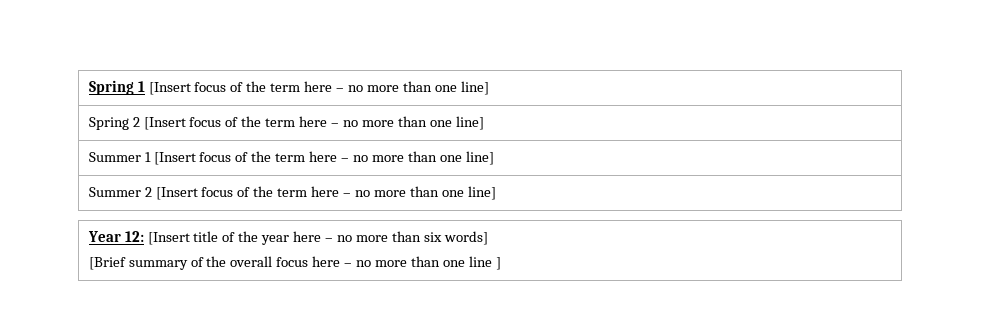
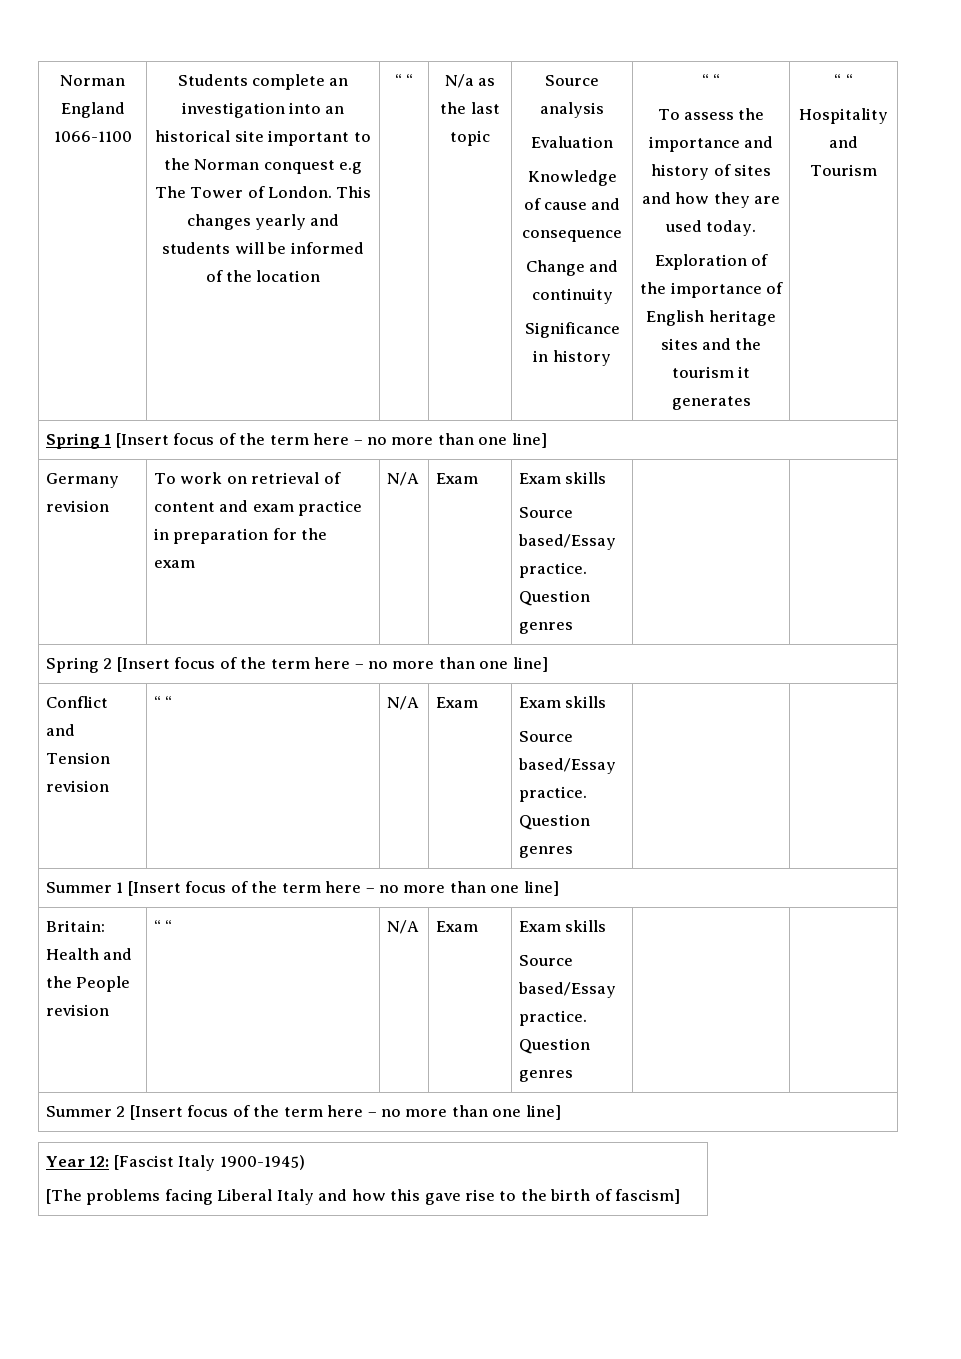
(88, 87) none -> [60,75,125,86] [60,102,125,118] [53,131,132,142] [177,74,349,90] [181,102,345,118] [155,130,371,146] [163,158,363,174] [154,186,372,198] [186,214,340,230] [162,242,364,254] [205,270,321,282] [394,74,414,86] [444,74,496,88] [440,102,500,114] [450,130,490,146] [545,75,599,86] [540,102,604,118] [531,136,613,148] [527,170,617,186] [523,198,621,210] [522,230,622,242] [525,260,619,276] [531,288,613,304] [524,322,620,338] [533,350,611,366] [701,74,721,86] [657,108,765,120] [648,136,774,152] [651,164,771,180] [641,192,781,208] [664,220,757,236] [654,254,769,270] [640,282,783,298] [646,310,776,326] [660,338,762,350] [671,366,751,378] [671,396,751,410] [834,74,853,86] [799,108,888,124] [829,136,858,148] [810,164,878,176] Norman England 1066-1100 | Students complete an investigation into an historical site important to the Norman conquest e.g The Tower of London. This changes yearly and students will be informed of the location | “ “ | N/a as the last topic | Source analysis // Evaluation // Knowledge of cause and consequence // Change and continuity // Significance in history | “ “ // To assess the importance and history of sites and how they are used today. // Exploration of the importance of English heritage sites and the tourism it generates | “ “ // Hospitality and Tourism //
(489, 88) none -> [45,473,119,488] [45,500,109,512] [153,472,341,484] [153,500,363,516] [153,528,328,544] [153,560,195,568] [386,472,419,486] [435,473,478,484] [518,472,607,484] [518,507,573,518] [517,534,616,550] [518,562,587,578] [518,590,590,606] [518,622,573,634] // Germany revision | To work on retrieval of content and exam practice in preparation for the exam | N/A | Exam | Exam skills // Source based/Essay practice. Question genres | |
(484, 123) none -> [45,696,108,708] [45,724,75,736] [45,752,110,764] [45,780,109,792] [153,696,173,708] [386,696,419,710] [435,697,478,708] [518,696,607,708] [518,731,573,742] [517,758,616,774] [518,786,587,802] [518,814,590,830] [518,846,573,858] // Conflict and Tension revision | “ “ | N/A | Exam | Exam skills // Source based/Essay practice. Question genres | |
(494, 158) none -> [45,920,105,932] [45,948,133,960] [45,976,131,992] [45,1004,109,1016] [153,920,173,932] [386,920,419,934] [435,921,478,932] [518,920,607,932] [518,955,573,966] [517,982,616,998] [518,1010,587,1026] [518,1038,590,1054] [518,1070,573,1082] // Britain: Health and the People revision | “ “ | N/A | Exam | Exam skills // Source based/Essay practice. Question genres | |
[147,231,488,245] [88,256,501,270] [Insert title of the year here – no more than six words] // [Brief summary of the overall focus here – no more than one line ] -> [113,1155,305,1171] [45,1189,681,1205] [Fascist Italy 1900-1945) // [The problems facing Liberal Italy and how this gave rise to the birth of fascism]

